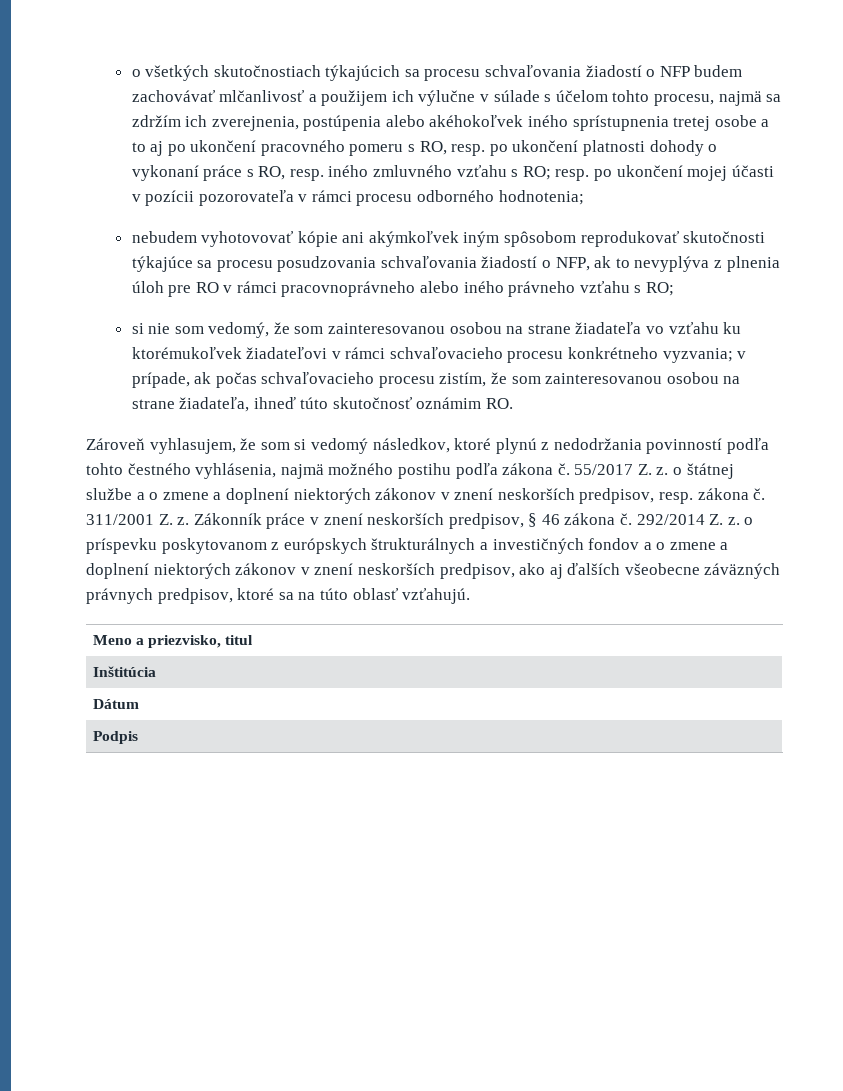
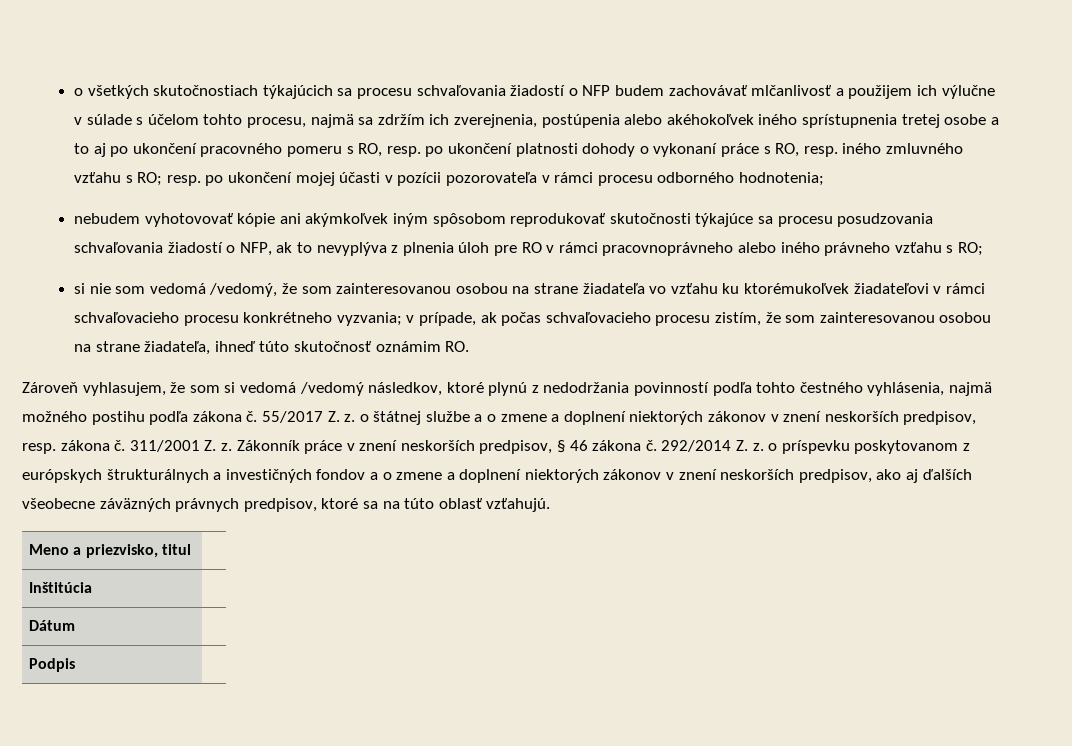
[208,322,270,338] vedomý, -> [149,283,278,297] vedomá /vedomý,
[310,438,368,454] vedomý -> [239,382,364,396] vedomá /vedomý

